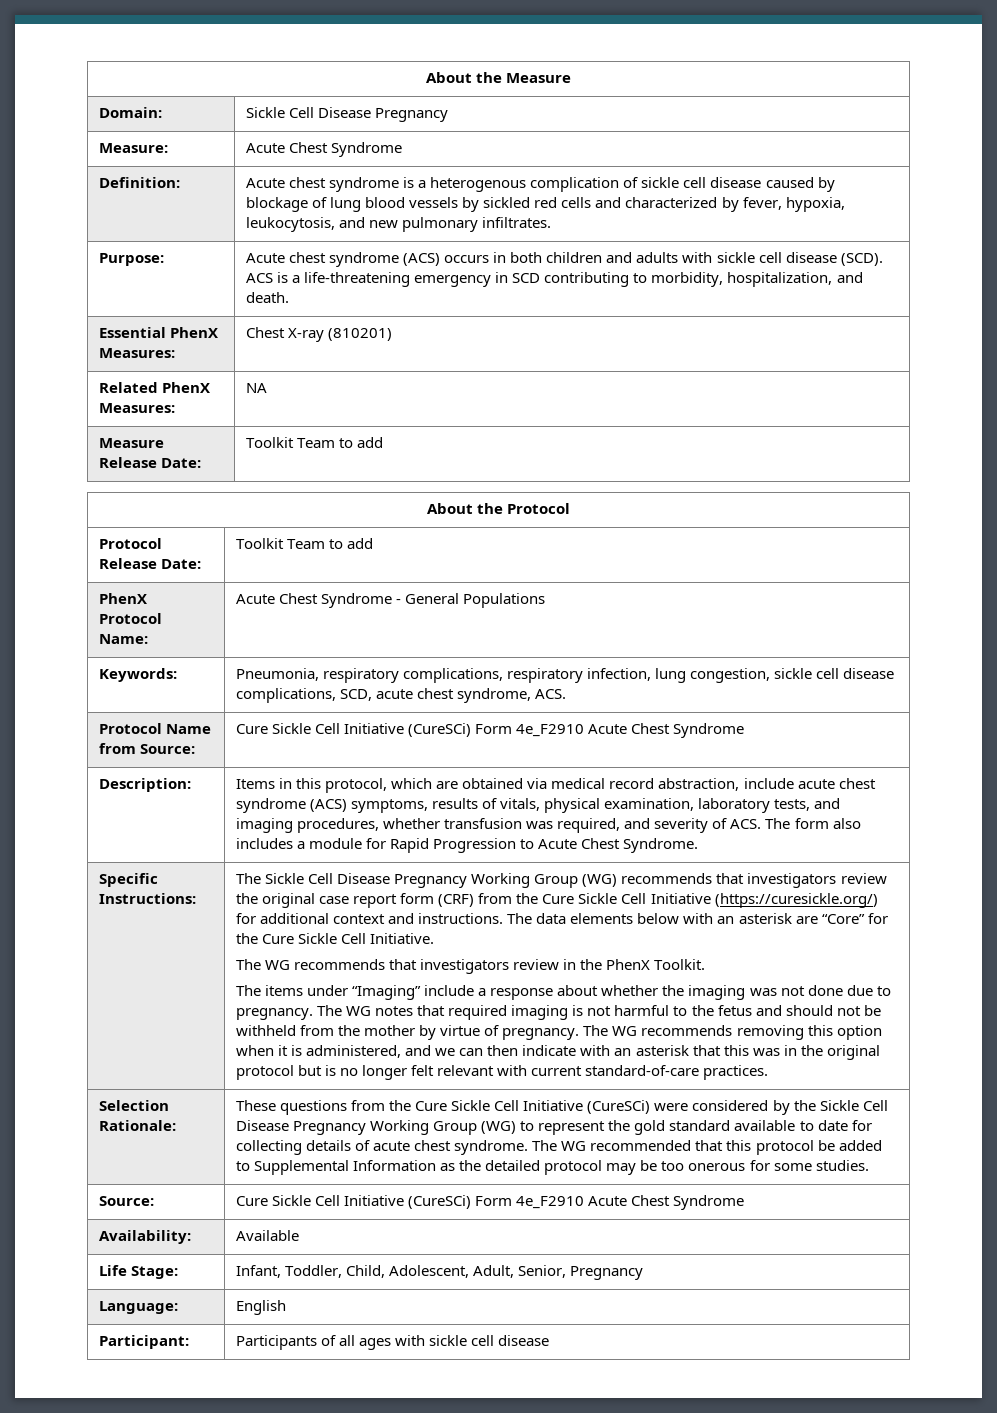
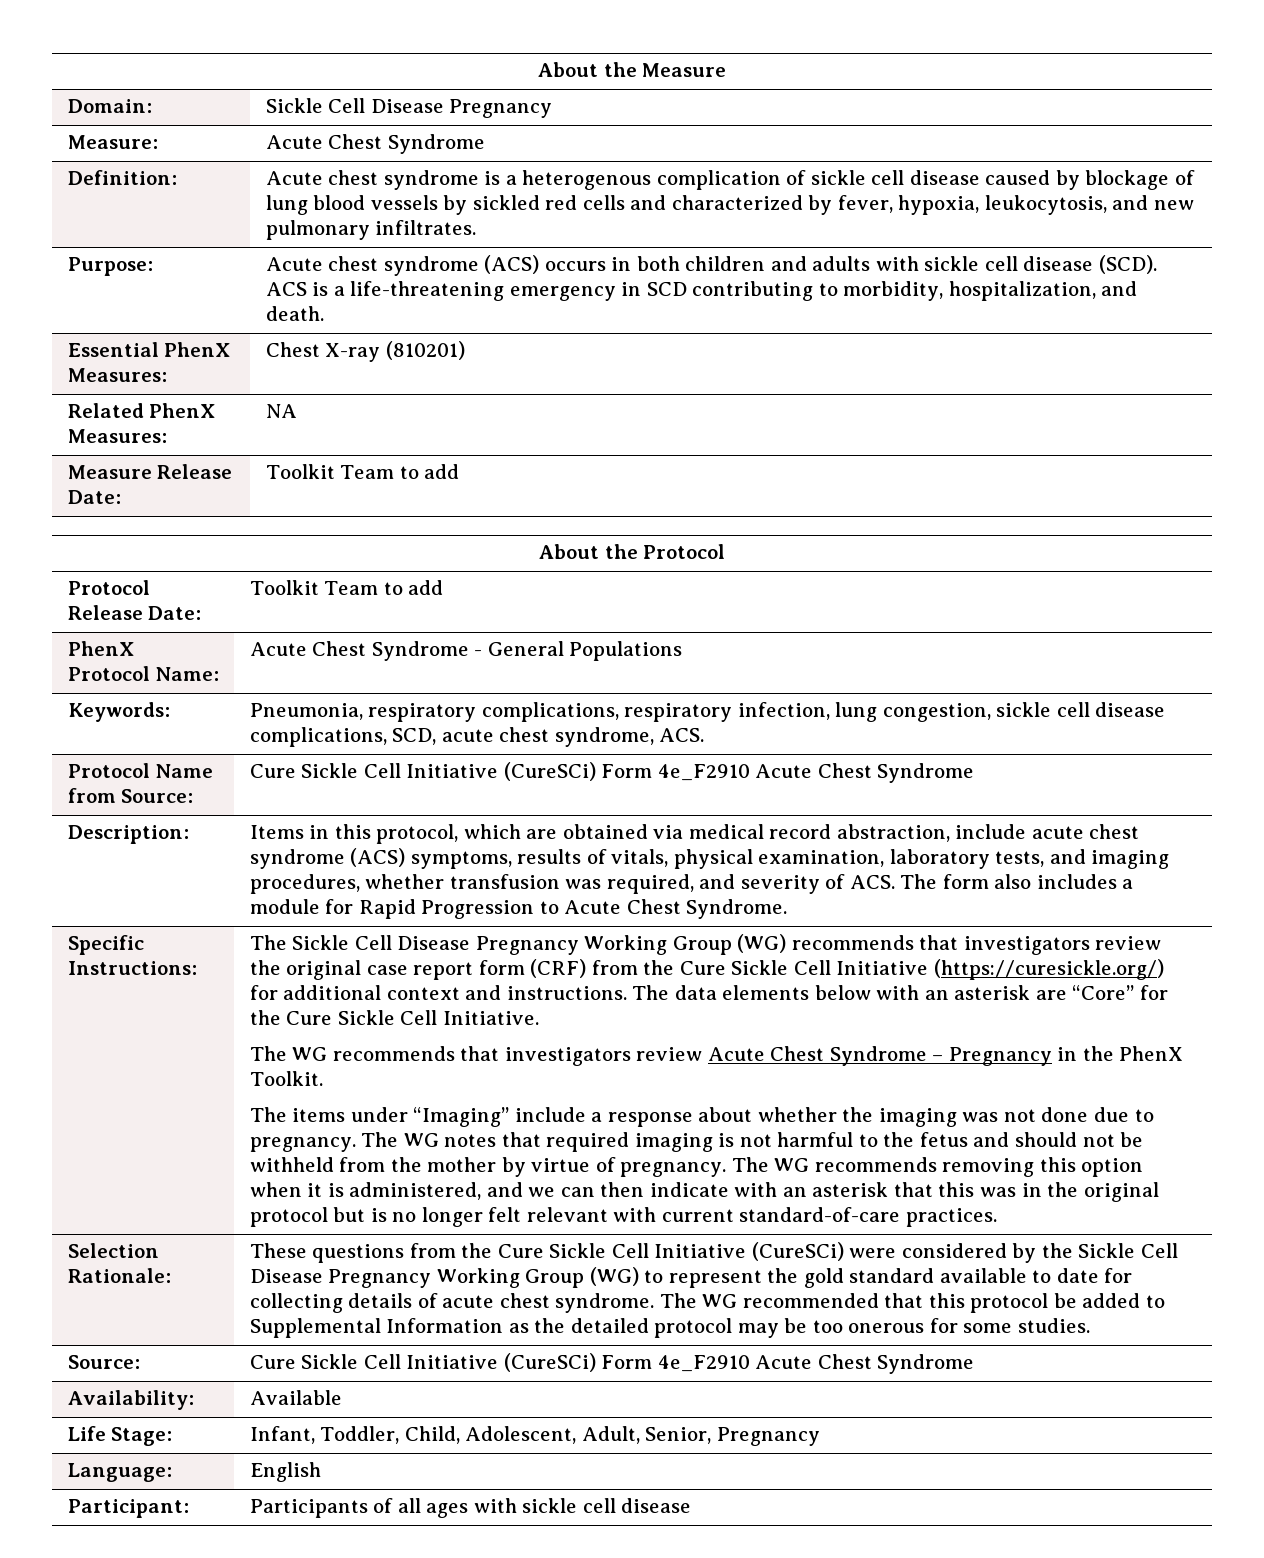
(560, 964) none -> [707,1046,1052,1066] Acute Chest Syndrome – Pregnancy

